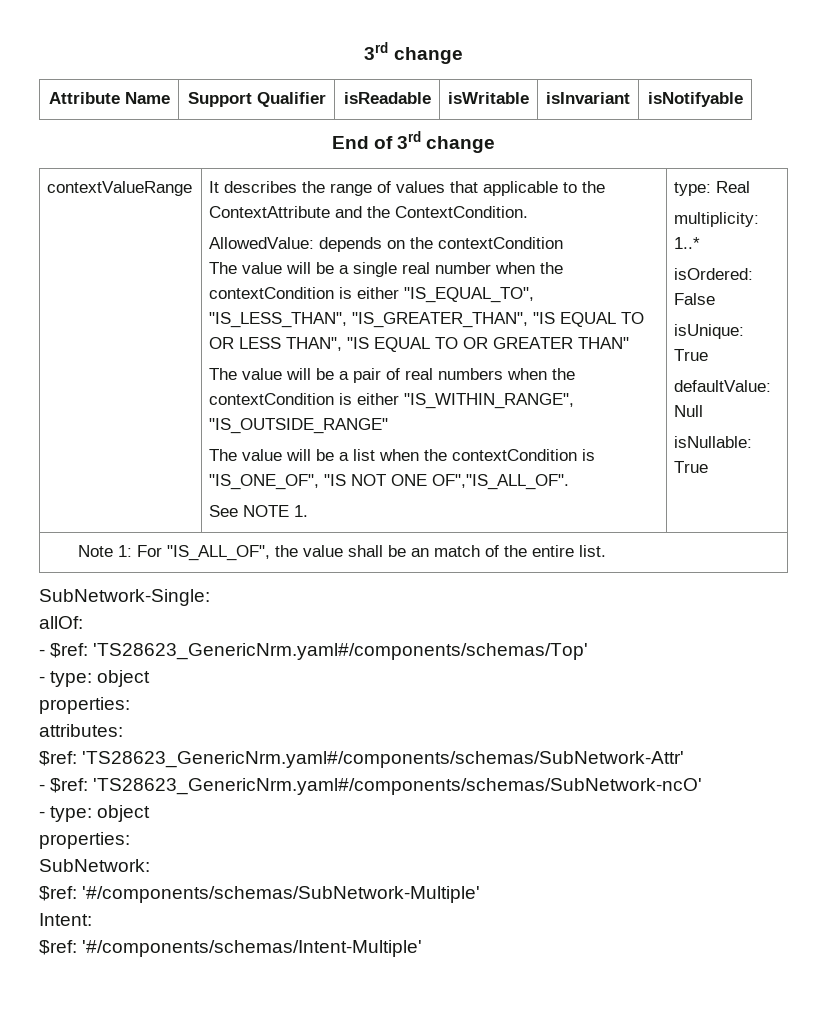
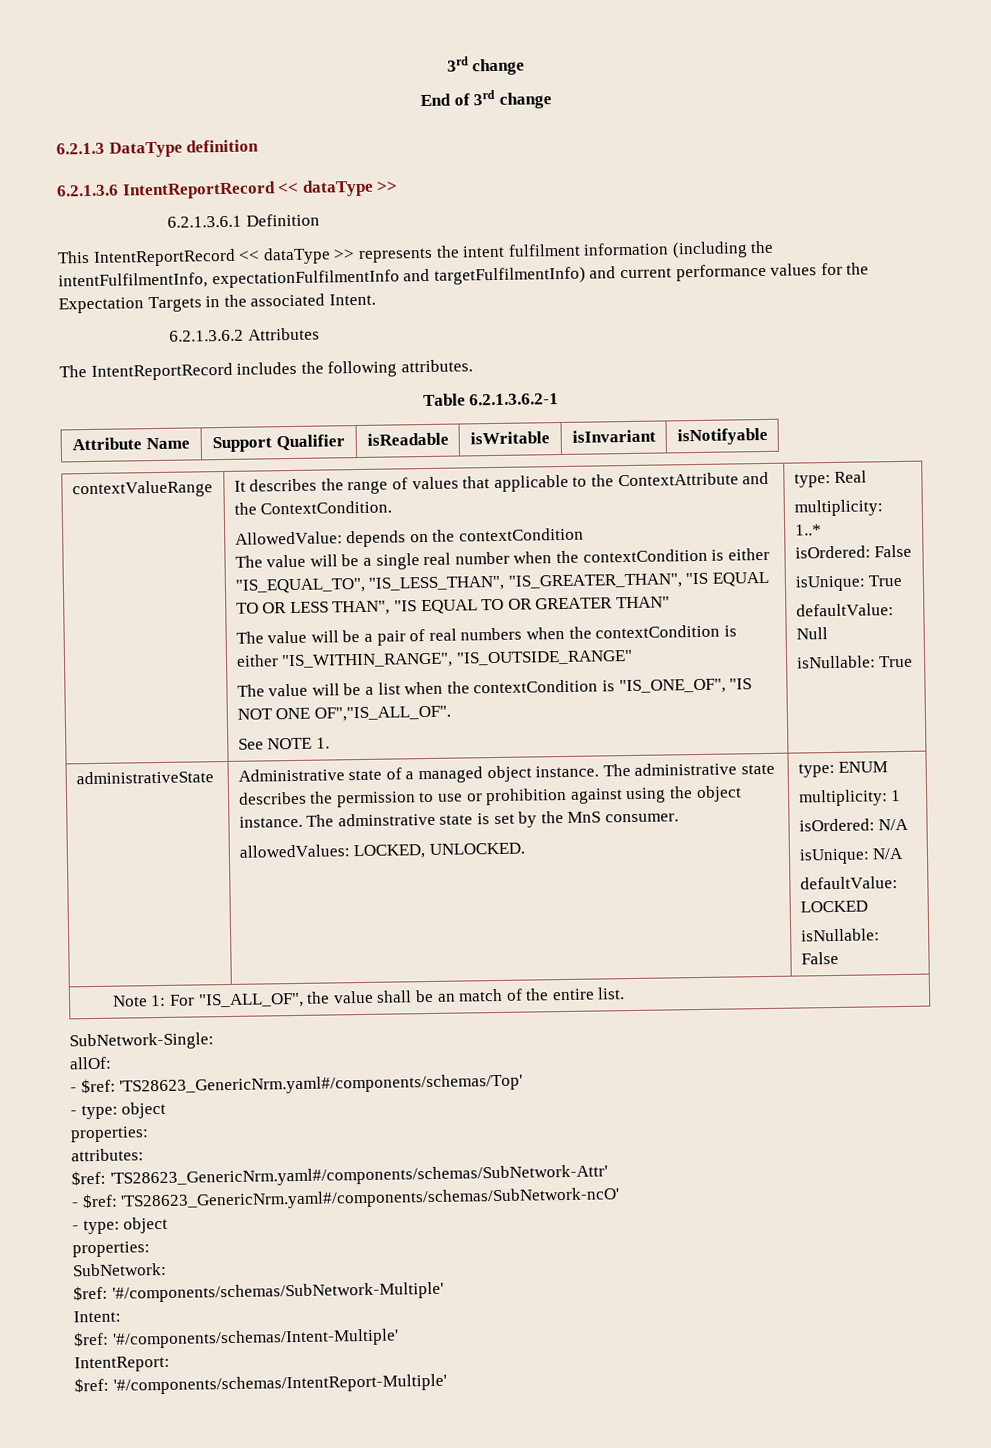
[364,42,463,64] 3rd change -> [446,56,526,76] [420,89,552,109] [56,139,260,158] [56,179,399,200] [167,213,320,228] [57,240,775,267] [58,262,870,290] [58,293,376,314] [169,327,320,342] [59,359,473,381] [422,393,560,407] 3rd change // End of 3rd change // 6.2.1.3 DataType definition // 6.2.1.3.6 IntentReportRecord << dataType >> // 6.2.1.3.6.1 Definition // This IntentReportRecord << dataType >> represents the intent fulfilment information (including the intentFulfilmentInfo, expectationFulfilmentInfo and targetFulfilmentInfo) and current performance values for the Expectation Targets in the associated Intent. // 6.2.1.3.6.2 Attributes // The IntentReportRecord includes the following attributes. // Table 6.2.1.3.6.2-1
[331,131,496,153] // End of 3rd change -> (768, 436) none
(709, 467) none -> [75,770,214,785] [237,762,775,784] [237,785,742,808] [238,811,679,828] [238,842,525,860] [797,761,889,778] [798,789,902,807] [798,818,910,832] [798,847,905,865] [799,876,898,890] [799,900,868,913] [800,928,880,942] [800,951,839,965] // administrativeState | Administrative state of a managed object instance. The administrative state describes the permission to use or prohibition against using the object instance. The adminstrative state is set by the MnS consumer. // allowedValues: LOCKED, UNLOCKED. | type: ENUM // multiplicity: 1 // isOrdered: N/A // isUnique: N/A // defaultValue: LOCKED // isNullable: False
(423, 948) none -> [74,1355,170,1373] [74,1373,447,1395] // IntentReport: // $ref: '#/components/schemas/IntentReport-Multiple'

